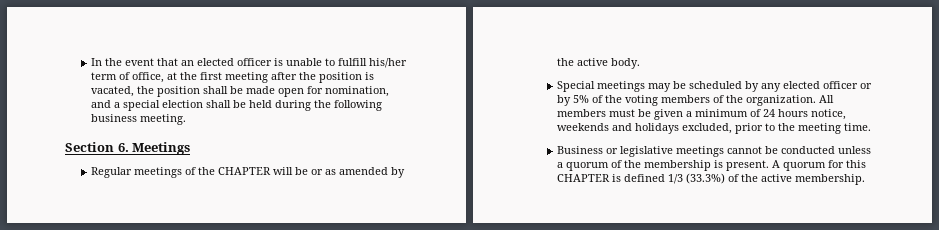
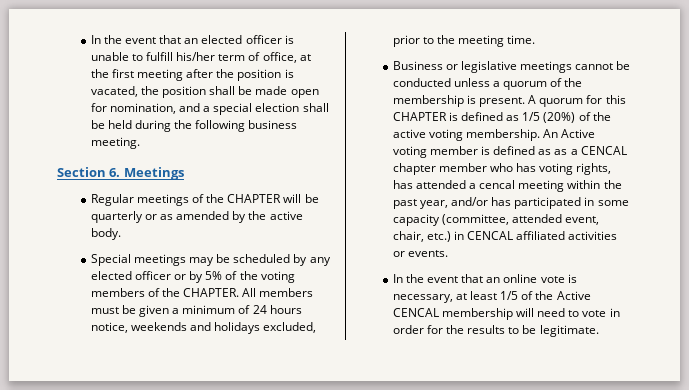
(309, 171) none -> [90,211,143,223] quarterly
[746,95,817,106] organization. -> [183,288,240,297] CHAPTER.
[668,173,866,185] 1/3 (33.3%) of the active membership. -> [506,112,611,123] [392,129,596,141] [392,146,627,158] [392,163,612,175] [392,180,622,192] [392,197,629,209] [392,214,600,226] [392,231,618,242] [392,250,449,257] [392,274,577,283] [392,291,591,303] [392,308,620,320] [392,325,599,337] as 1/5 (20%) of the active voting membership. An Active voting member is defined as as a CENCAL chapter member who has voting rights, has attended a cencal meeting within the past year, and/or has participated in some capacity (committee, attended event, chair, etc.) in CENCAL affiliated activities or events. // In the event that an online vote is necessary, at least 1/5 of the Active CENCAL membership will need to vote in order for the results to be legitimate.

